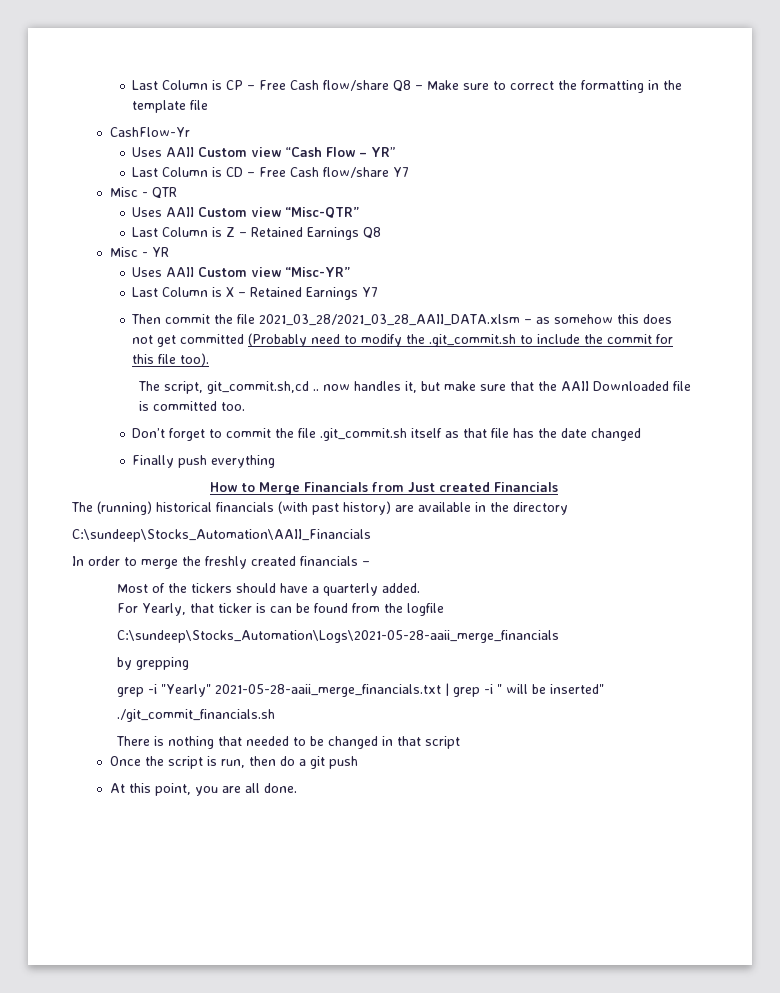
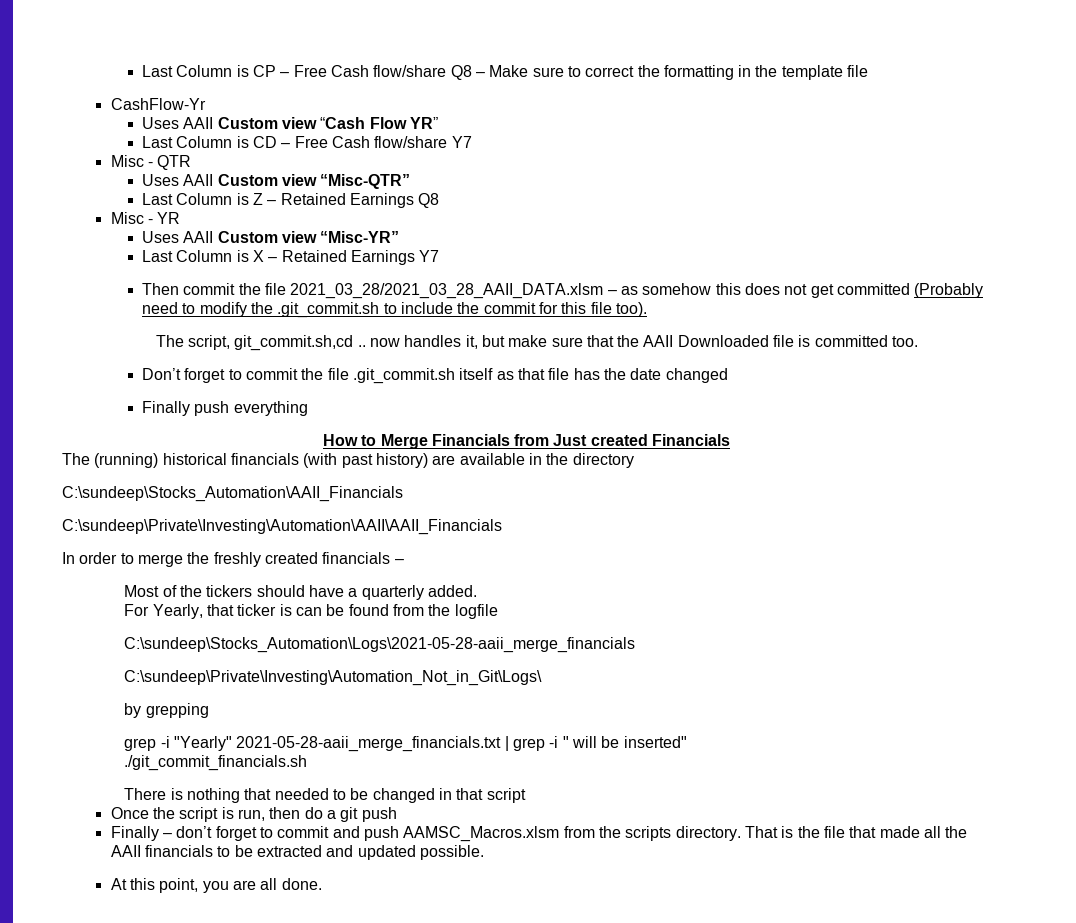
[359,152,368,157] – -> (407, 123) none
(371, 535) none -> [62,519,502,535] // C:\sundeep\Private\Investing\Automation\AAII\AAII_Financials
(559, 636) none -> [124,670,543,686] // C:\sundeep\Private\Investing\Automation_Not_in_Git\Logs\
(358, 762) none -> [110,826,968,842] [110,845,485,860] // Finally – don’t forget to commit and push AAMSC_Macros.xlsm from the scripts directory. That is the file that made all the AAII financials to be extracted and updated possible.

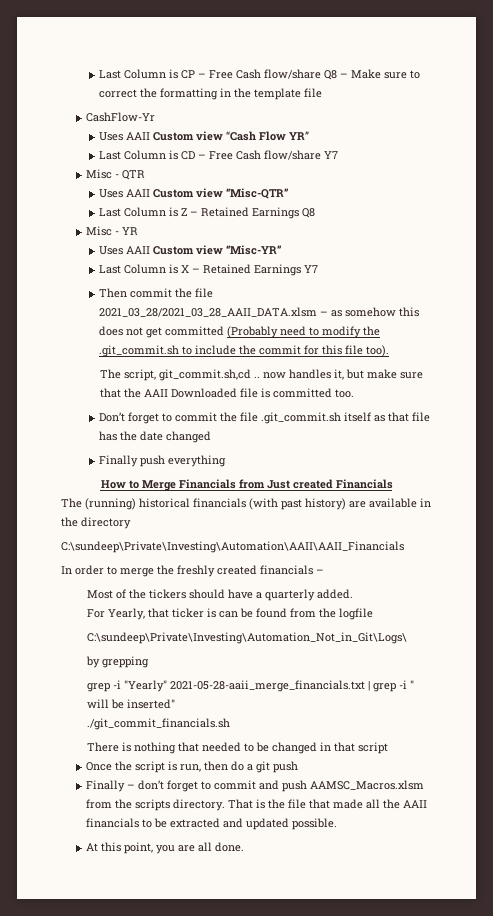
[62,486,403,502] // C:\sundeep\Stocks_Automation\AAII_Financials -> (131, 523) none
[124,637,636,653] // C:\sundeep\Stocks_Automation\Logs\2021-05-28-aaii_merge_financials -> (374, 614) none

